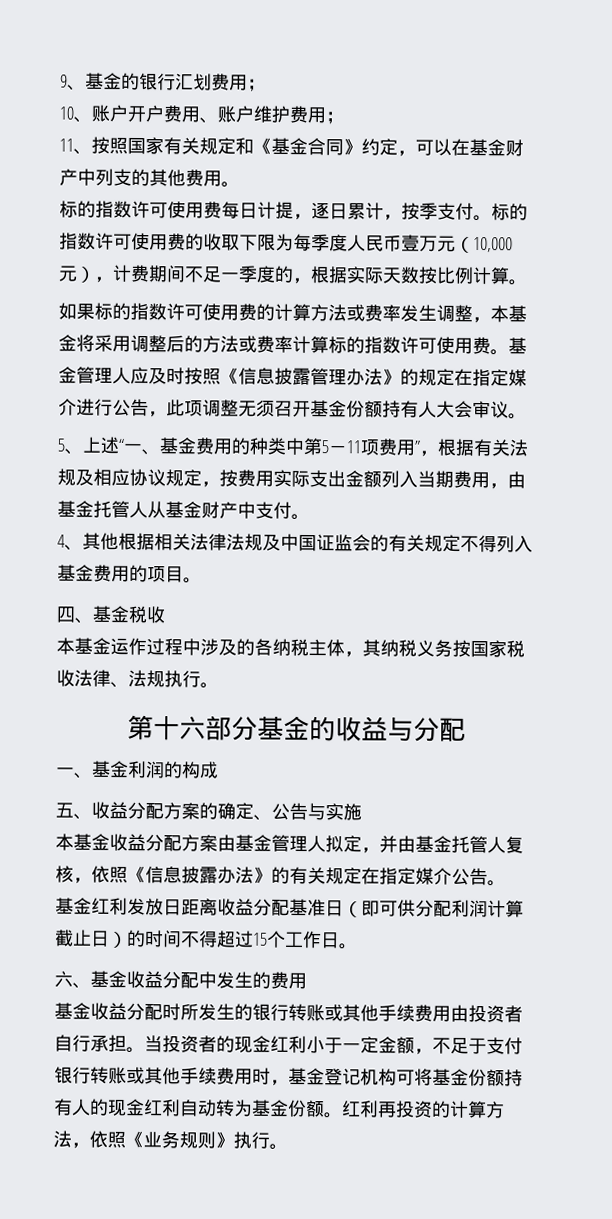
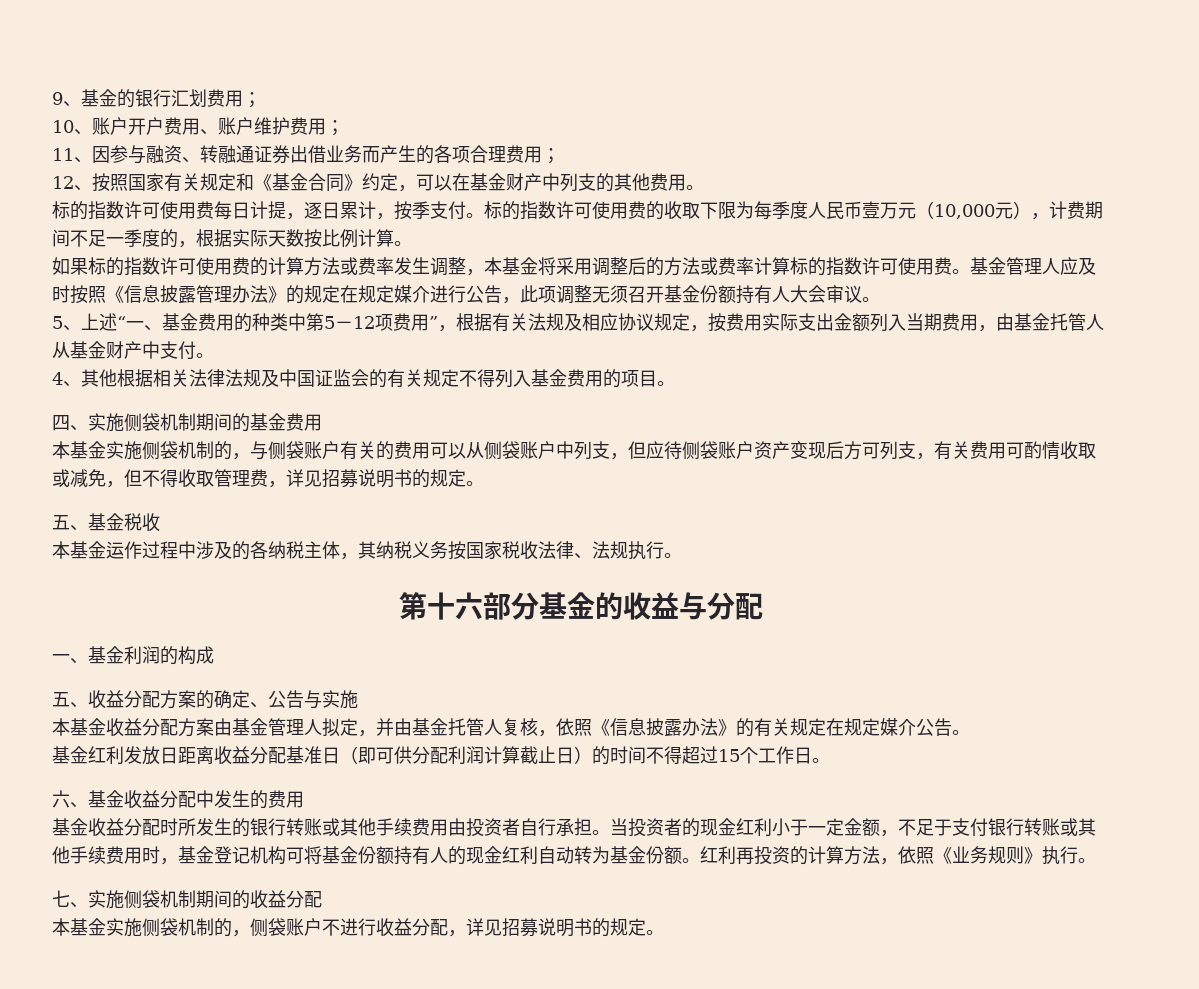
(92, 151) none -> [92,145,560,164] [52,176,92,191] 因参与融资、转融通证券出借业务而产生的各项合理费用； // 12、
[472,368,491,387] 指 -> [358,285,376,303] 规
[346,440,362,454] 11 -> [353,316,375,329] 12
(93, 620) none -> [88,413,322,432] [52,441,1096,460] [52,469,484,488] [52,515,88,531] 实施侧袋机制期间的基金费用 // 本基金实施侧袋机制的，与侧袋账户有关的费用可以从侧袋账户中列支，但应待侧袋账户资产变现后方可列支，有关费用可酌情收取或减免，但不得收取管理费，详见招募说明书的规定。 // 五、
[379,867,398,885] 指 -> [844,718,862,736] 规
(288, 1146) none -> [52,890,322,909] [52,918,664,937] // 七、实施侧袋机制期间的收益分配 // 本基金实施侧袋机制的，侧袋账户不进行收益分配，详见招募说明书的规定。

